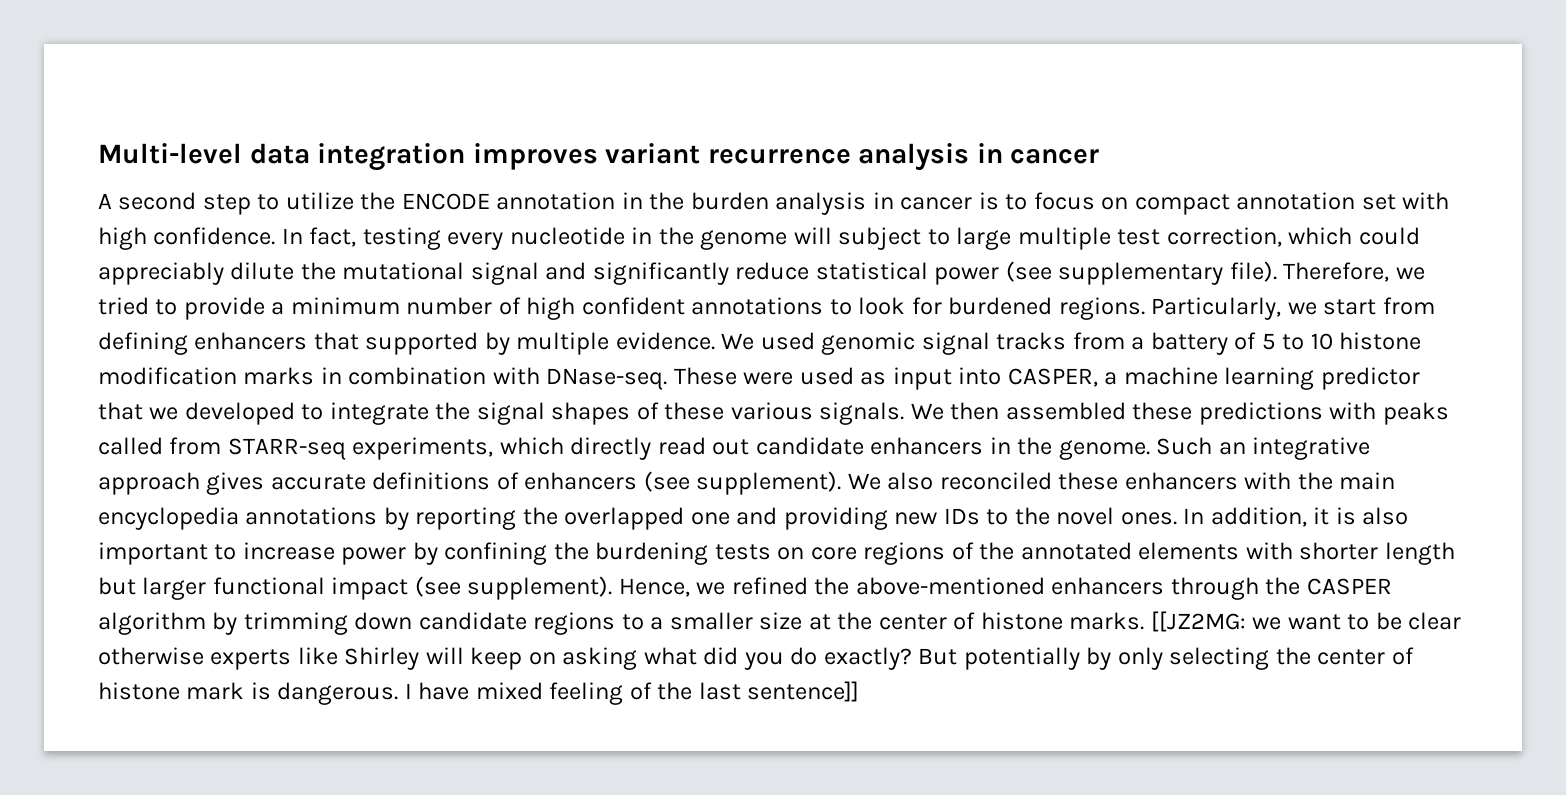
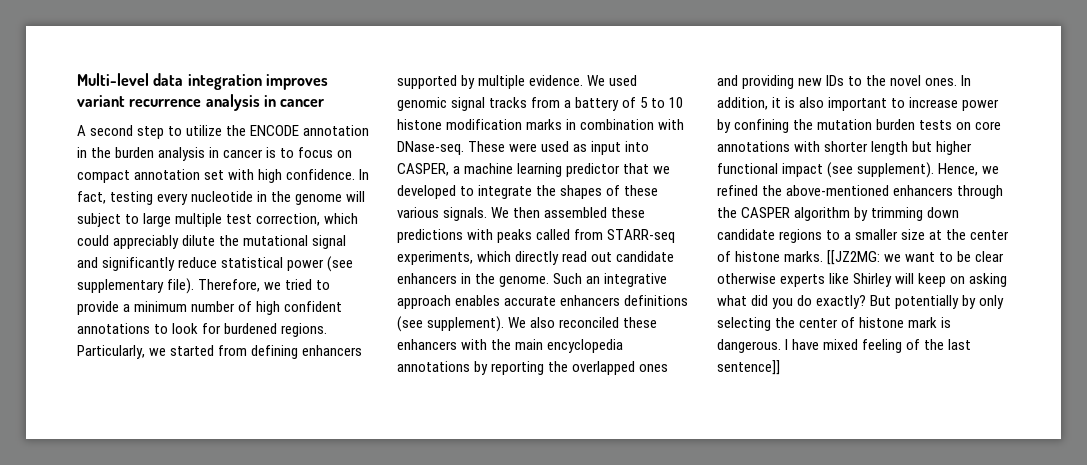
[1323,299,1377,315] start -> [170,345,215,356] started
[313,332,359,350] that -> (363, 350) none
[476,402,545,425] signal -> (557, 190) none
[206,472,638,495] gives accurate definitions of enhancers -> [455,295,689,306] enables accurate enhancers definitions
[690,512,730,525] one -> [639,364,669,372] ones
[595,542,709,565] burdening -> [817,119,916,130] mutation burden
[863,542,1240,565] regions of the annotated elements -> [717,141,790,152] annotations
[142,577,207,600] larger -> [936,141,973,155] higher

